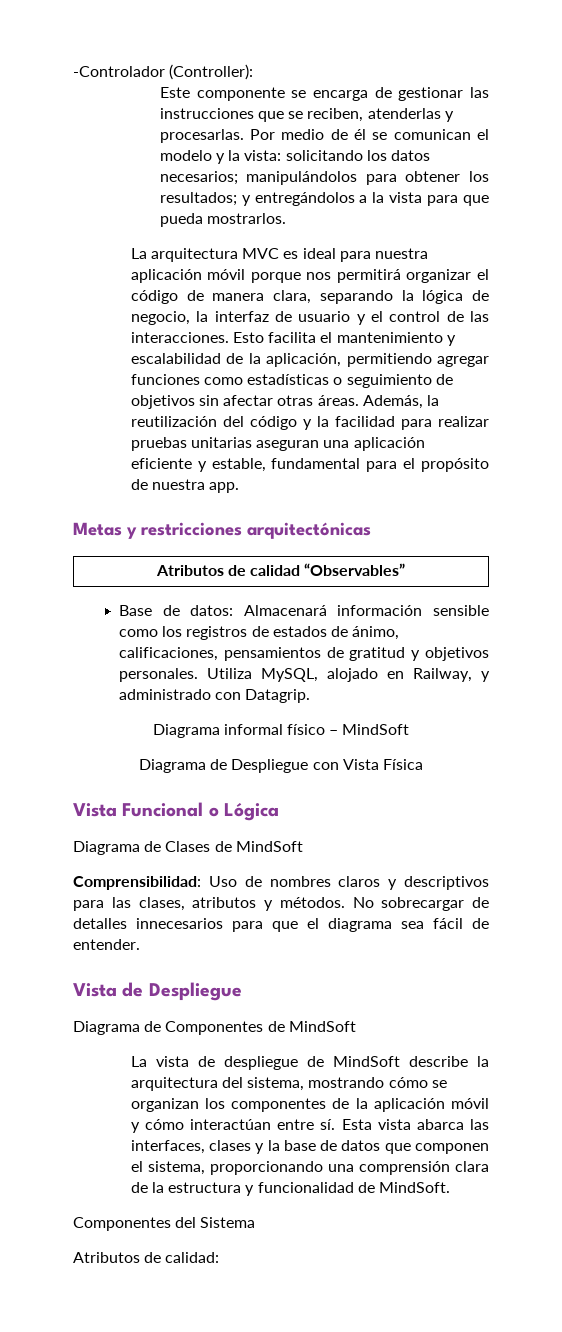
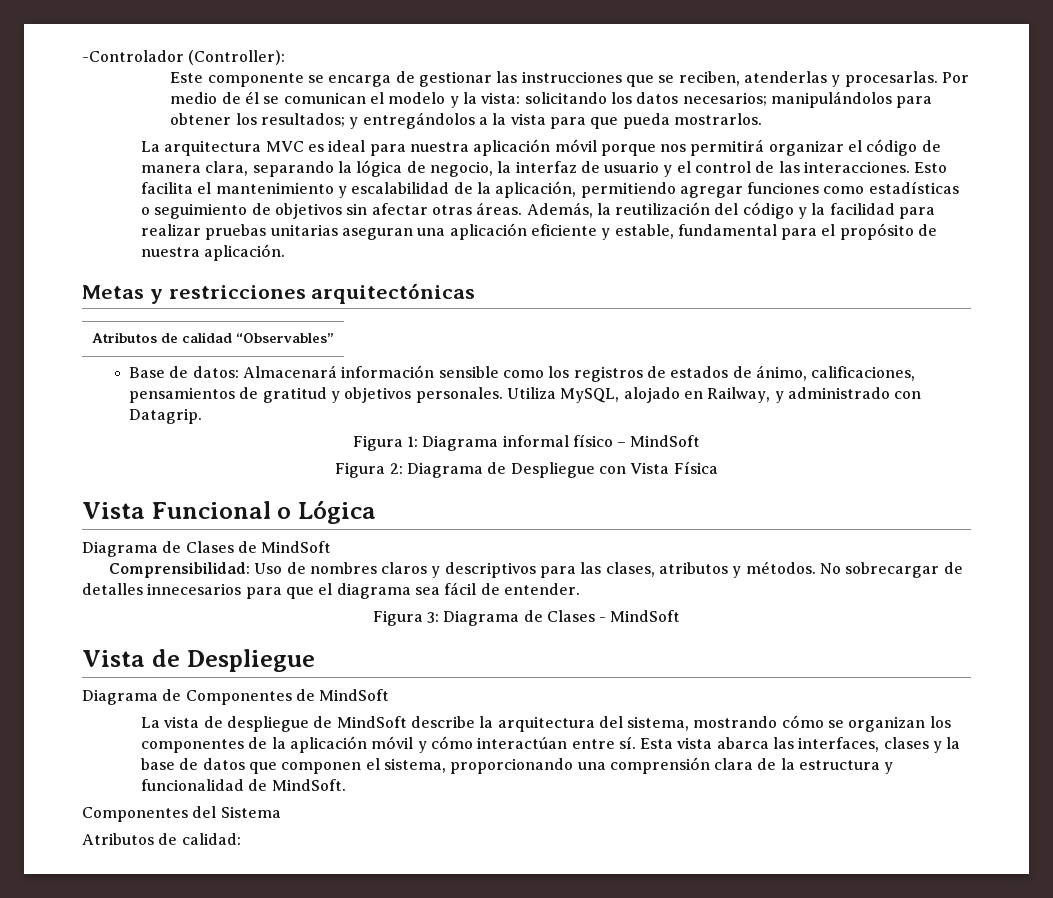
[209,482,240,493] app. -> [204,244,286,261] aplicación.
(311, 696) none -> [352,435,418,451] Figura 1:
(410, 729) none -> [335,462,403,478] Figura 2:
(140, 944) none -> [372,610,681,626] // Figura 3: Diagrama de Clases - MindSoft

